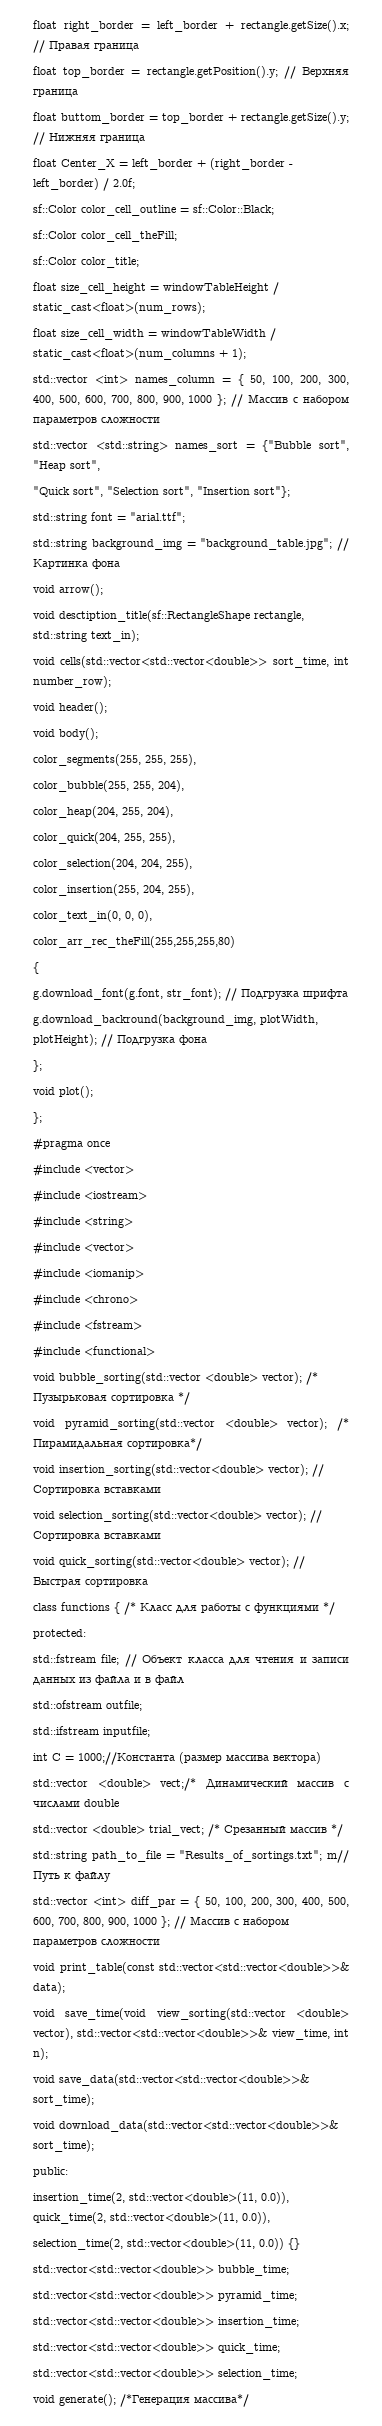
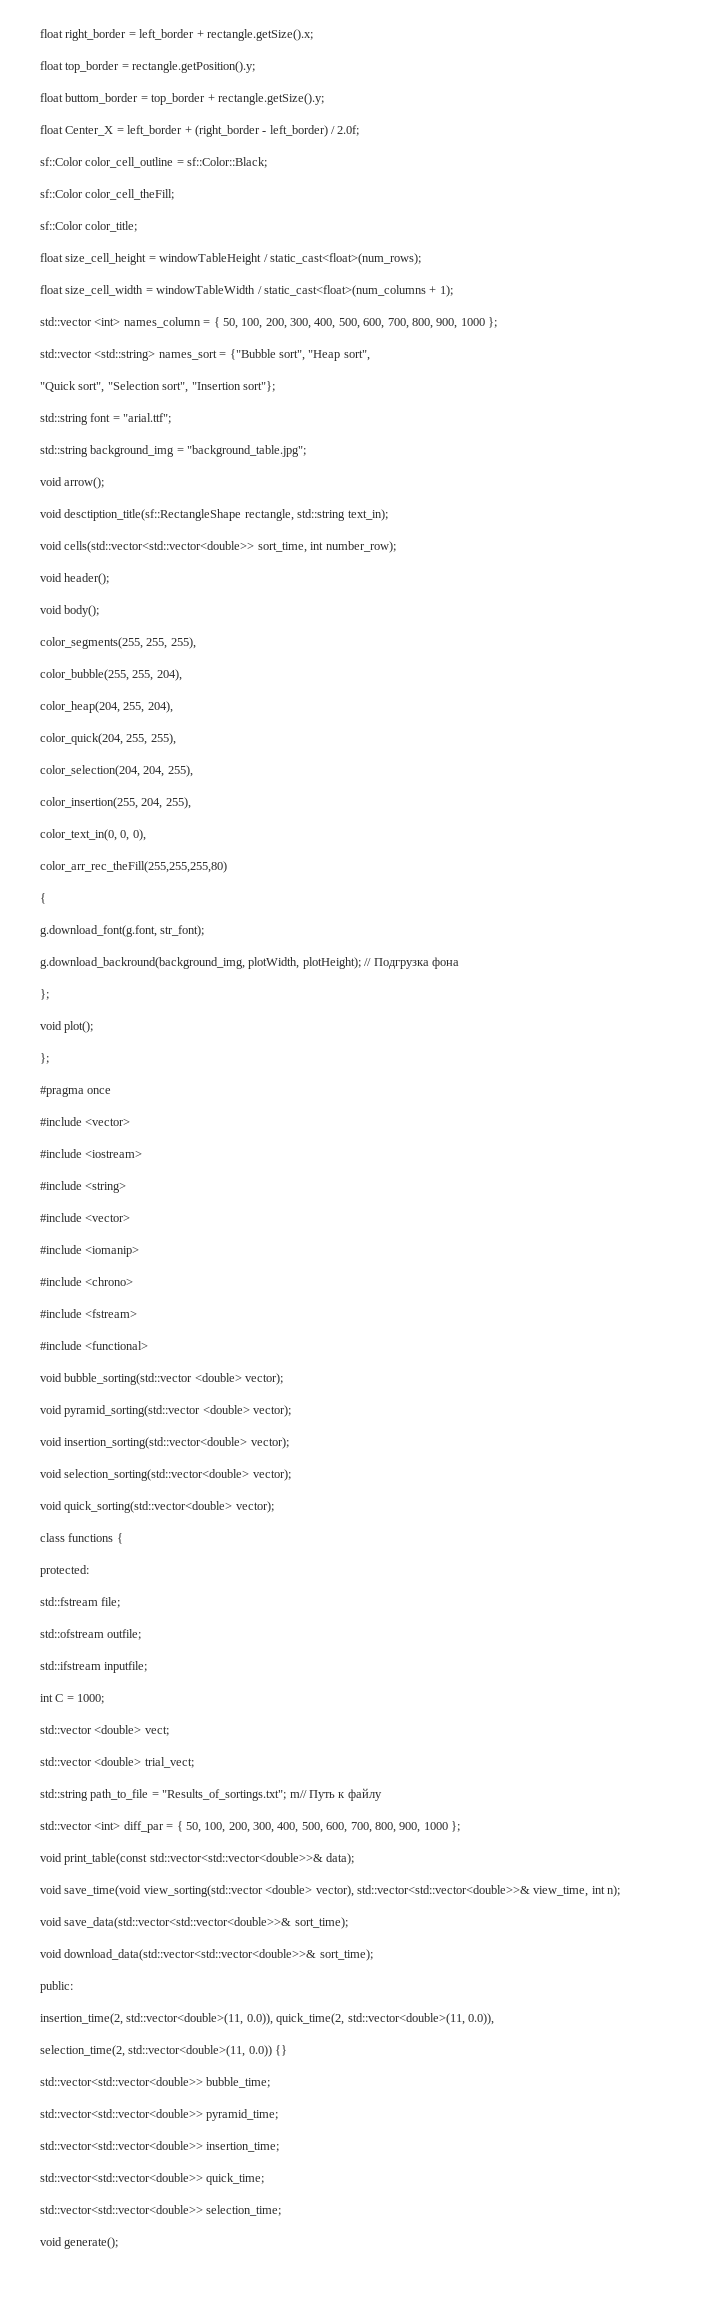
[33,40,139,53] // Правая граница -> (313, 35) none
[283,66,349,79] [33,89,78,97] // Верхняя граница -> (256, 67) none
[33,132,145,145] // Нижняя граница -> (324, 99) none
[231,394,349,407] [33,416,160,425] // Массив с набором параметров сложности -> (497, 322) none
[337,538,349,551] [33,559,120,569] // Картинка фона -> (307, 451) none
[225,988,348,1001] // Подгрузка шрифта -> (205, 931) none
[306,1372,318,1385] [33,1392,190,1405] /* Пузырьковая сортировка */ -> (284, 1379) none
[337,1418,349,1431] [33,1438,202,1451] /* Пирамидальная сортировка*/ -> (292, 1411) none
[312,1464,324,1477] [33,1485,161,1495] // Сортировка вставками -> (289, 1443) none
[310,1510,322,1523] [33,1531,161,1541] // Сортировка вставками -> (291, 1475) none
[293,1556,305,1569] [33,1577,148,1587] // Быстрая сортировка -> (274, 1507) none
[124,1602,335,1615] [33,1629,86,1639] [33,1654,349,1667] [33,1675,184,1685] /* Класс для работы с функциями */ // protected: // std::fstream file; // Объект класса для чтения и записи данных из файла и в файл -> [40,1565,89,1577] [40,1597,121,1608] // protected: // std::fstream file;
[78,1752,321,1765] [33,1778,349,1791] [33,1799,119,1808] 1000;//Константа (размер массива вектора) // std::vector <double> vect;/* Динамический массив с числами double -> [77,1694,105,1704] [40,1725,169,1736] 1000; // std::vector <double> vect;
[208,1824,343,1837] /* Срезанный массив */ -> (194, 1762) none
[174,1916,289,1929] [33,1938,160,1947] // Массив с набором параметров сложности -> (460, 1826) none
[120,2394,249,2407] /*Генерация массива*/ -> (119, 2243) none

